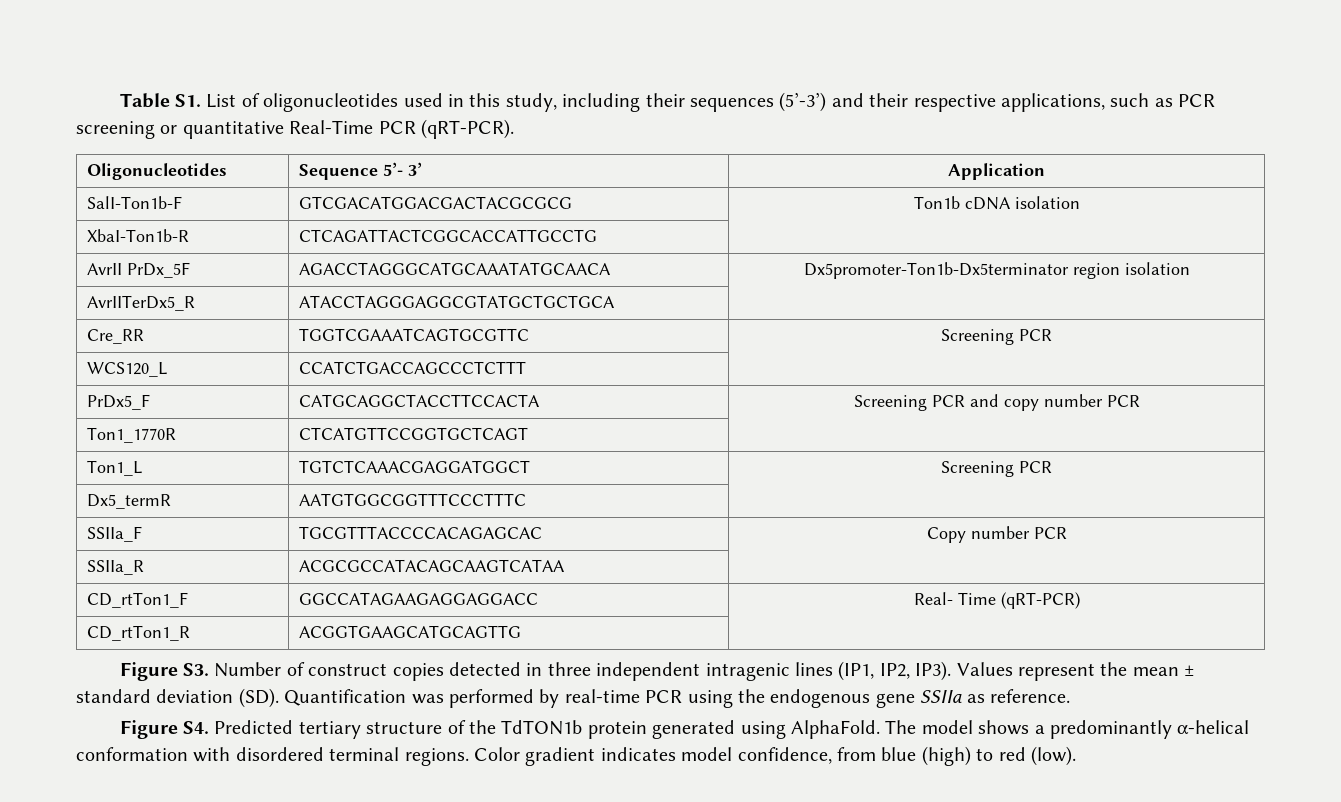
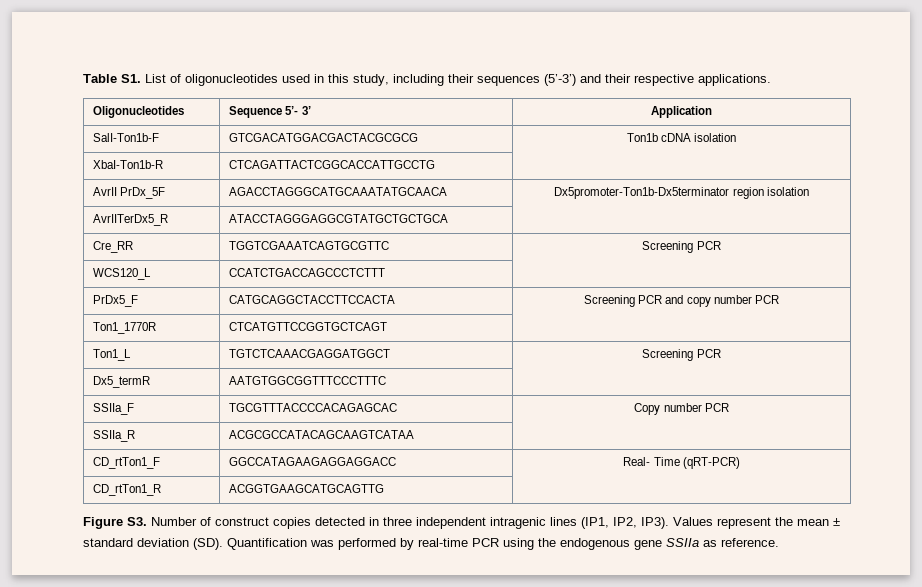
[1000,93,1216,112] [76,119,514,139] applications, such as PCR screening or quantitative Real-Time PCR (qRT-PCR). -> [698,74,771,86] applications.
[119,720,1250,739] [76,746,1076,766] // Figure S4. Predicted tertiary structure of the TdTON1b protein generated using AlphaFold. The model shows a predominantly α-helical conformation with disordered terminal regions. Color gradient indicates model confidence, from blue (high) to red (low). -> (779, 542) none

